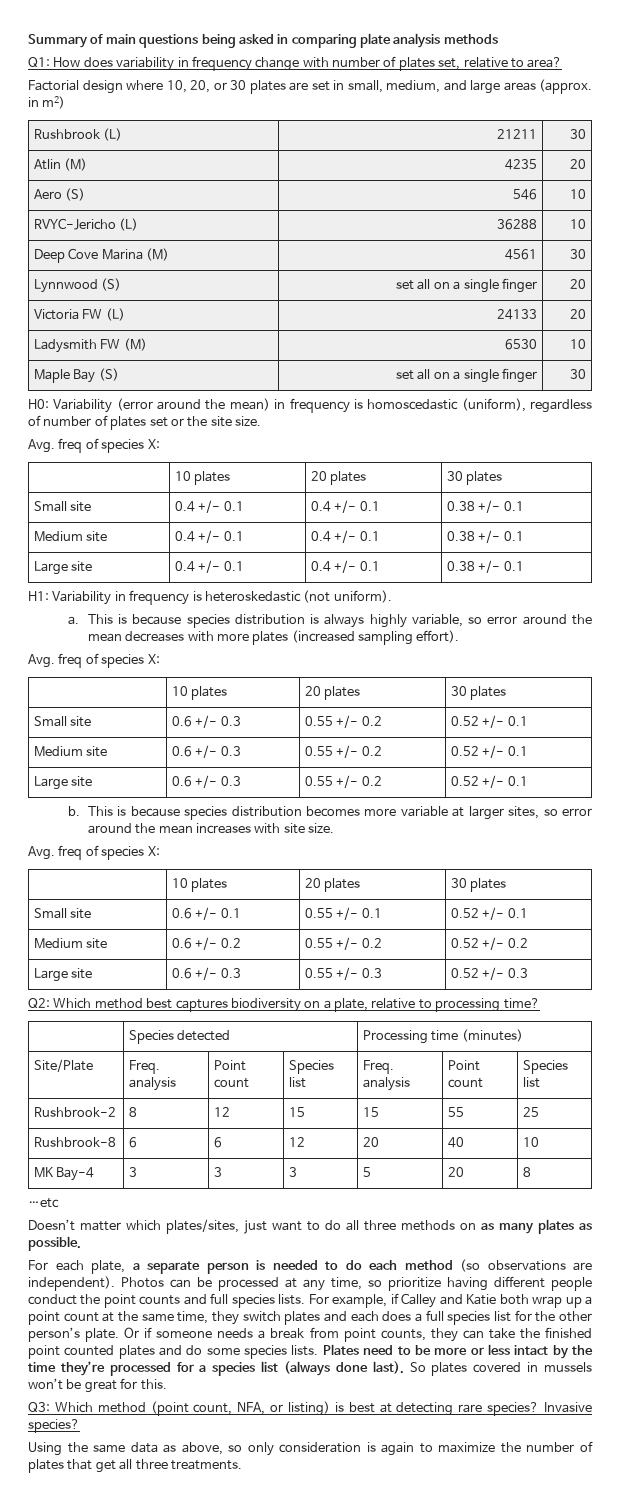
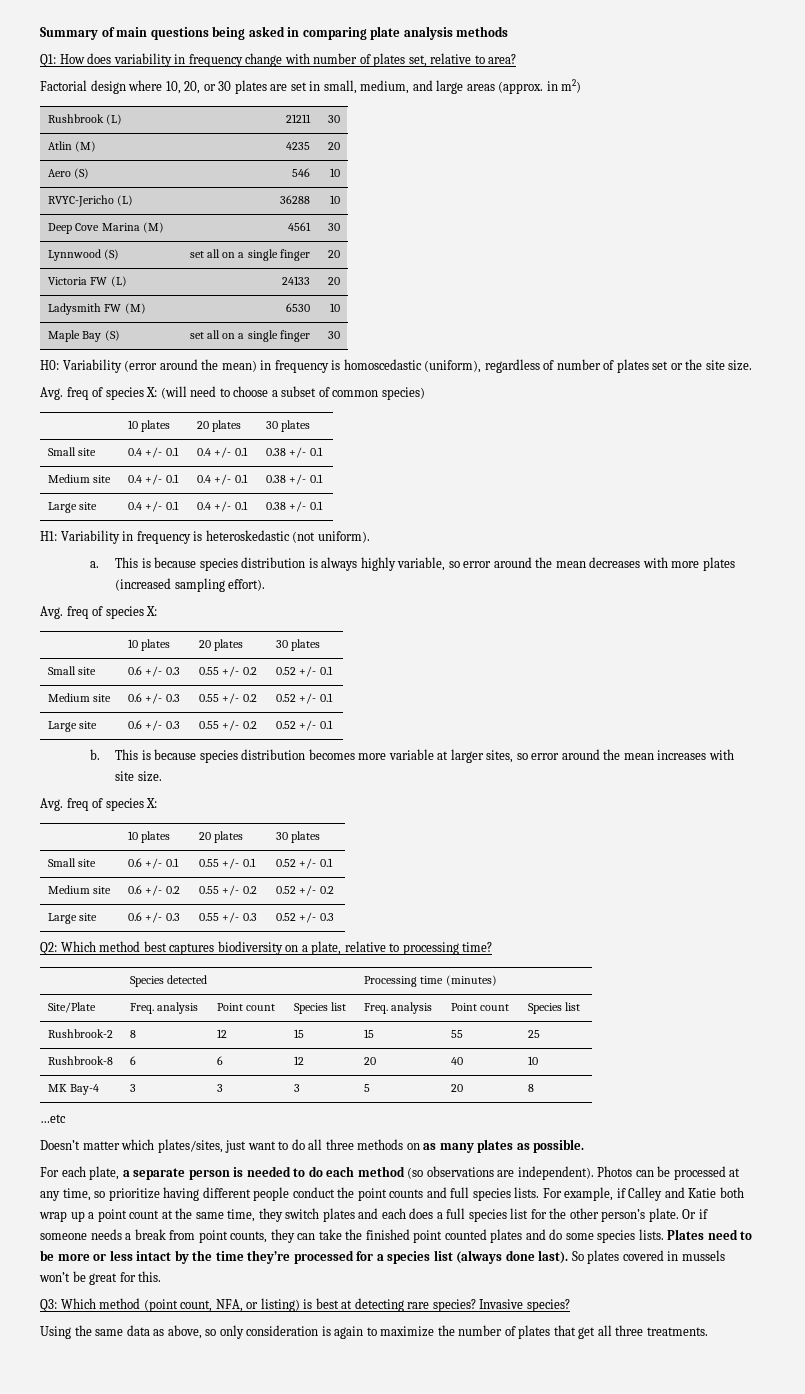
(160, 444) none -> [160,386,425,400] (will need to choose a subset of common species)

